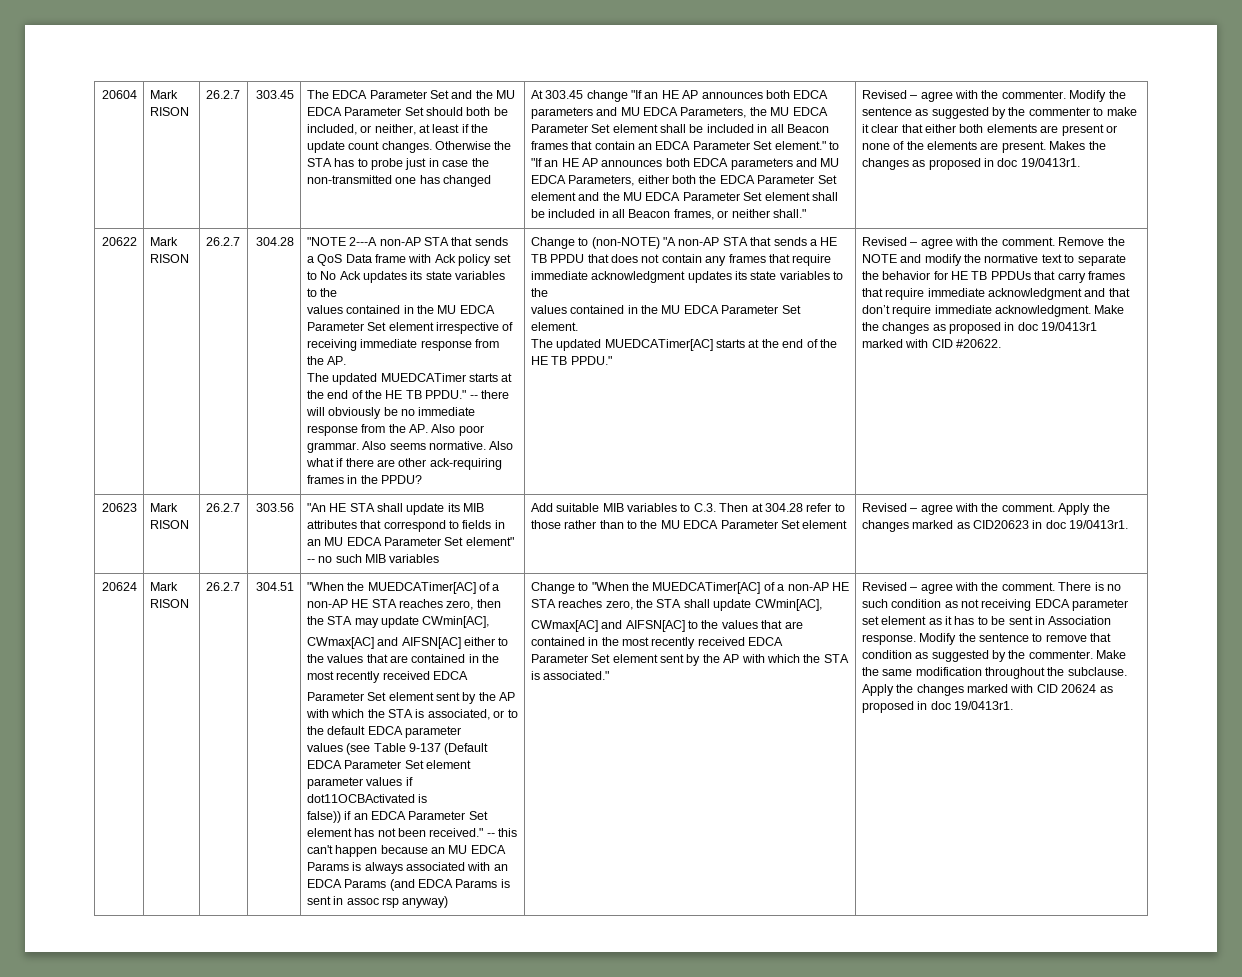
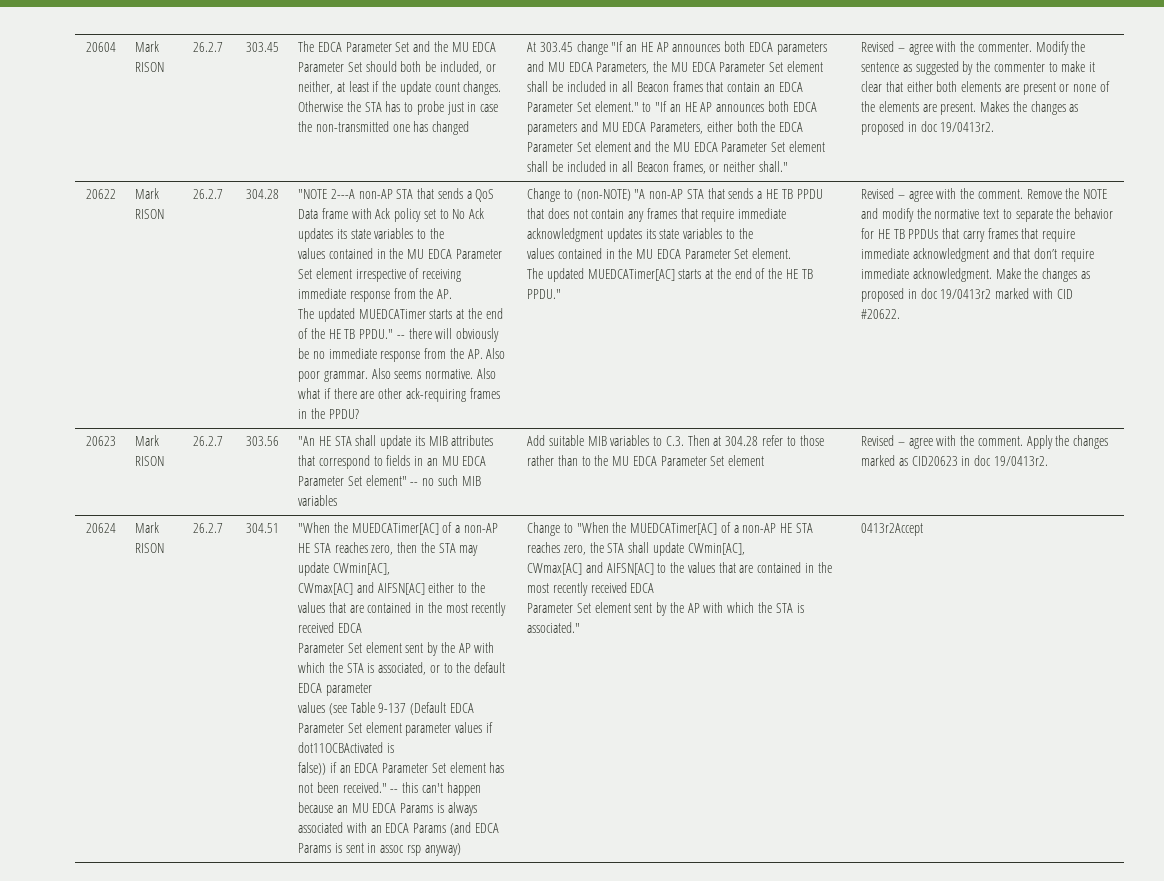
[1020,158,1080,167] 19/0413r1. -> [940,122,995,132] 19/0413r2.
[1041,322,1098,331] 19/0413r1 -> [940,289,992,299] 19/0413r2
[1069,520,1129,529] 19/0413r1. -> [993,456,1048,466] 19/0413r2.
[861,582,1121,594] [861,599,1129,611] [861,616,1112,625] [861,633,1112,645] [861,650,1127,662] [861,667,1127,679] [861,684,1113,696] [861,701,1014,713] Revised – agree with the comment. There is no such condition as not receiving EDCA parameter set element as it has to be sent in Association response. Modify the sentence to remove that condition as suggested by the commenter. Make the same modification throughout the subclause. Apply the changes marked with CID 20624 as proposed in doc 19/0413r1. -> [860,523,923,536] 0413r2Accept

